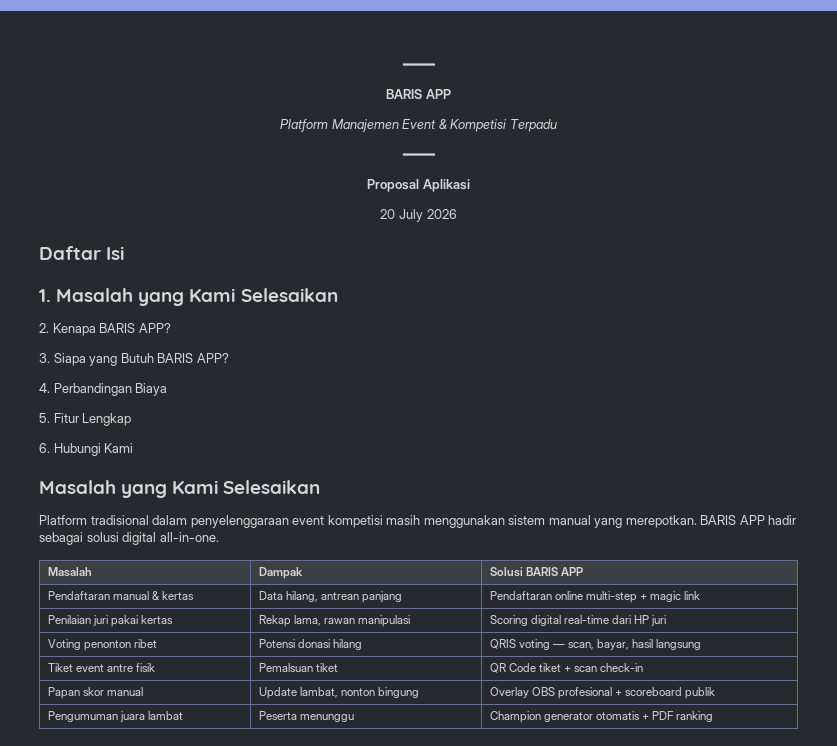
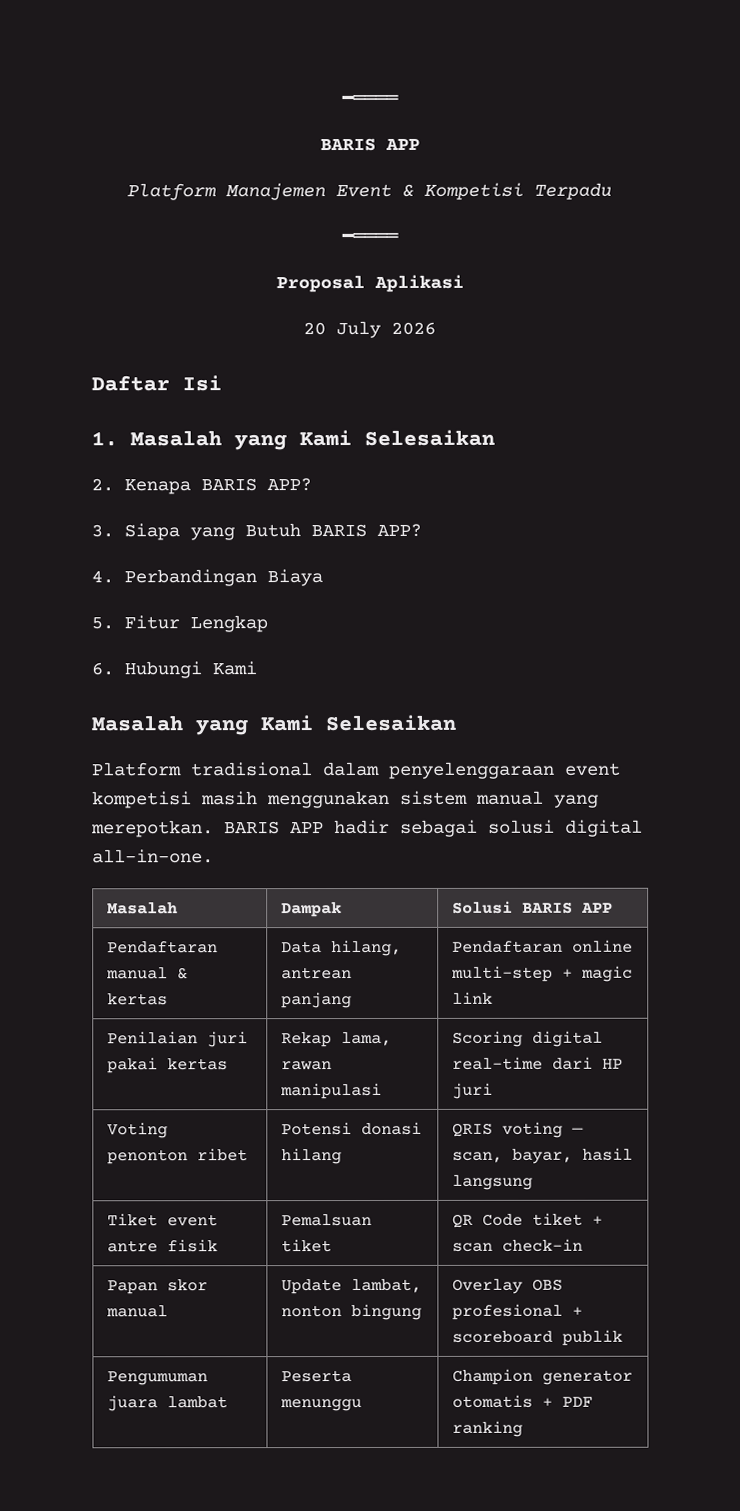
[401,63,435,69] ━━━━ -> [340,94,399,105] ━════
[401,153,435,159] ━━━━ -> [340,232,399,243] ━════

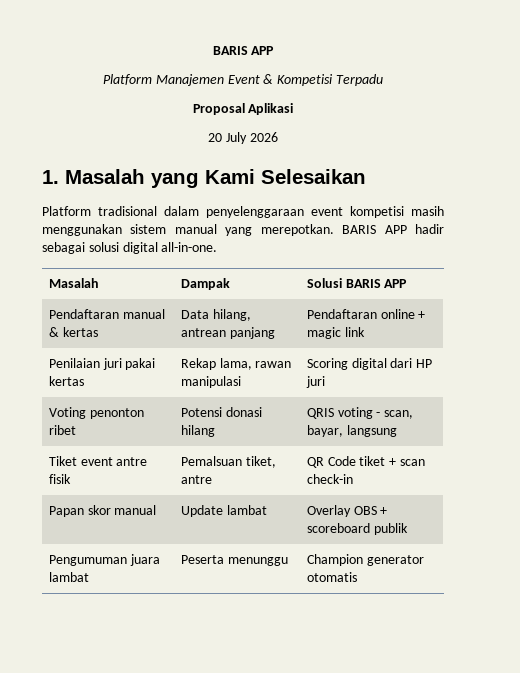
[340,94,399,105] ━════ // -> (212, 50) none
[340,232,399,243] // ━════ -> (383, 80) none
[91,375,222,392] // Daftar Isi -> (278, 137) none
[91,478,312,495] [91,523,422,541] [91,569,323,587] [91,615,268,633] [91,661,257,679] [91,714,456,736] // 2. Kenapa BARIS APP? // 3. Siapa yang Butuh BARIS APP? // 4. Perbandingan Biaya // 5. Fitur Lengkap // 6. Hubungi Kami // Masalah yang Kami Selesaikan -> (366, 176) none
[450,965,553,982] multi-step -> (415, 314) none
[451,1056,543,1070] real-time -> (387, 364) none
[570,1127,584,1134] — -> [376,412,381,417] -
[581,1147,633,1161] hasil -> (343, 431) none
[280,1239,332,1253] tiket -> [245,456,276,468] [180,475,212,484] tiket, antre
[350,1278,422,1294] [280,1303,422,1321] lambat, nonton bingung -> [226,505,267,515] lambat
[451,1303,563,1320] profesional -> (377, 510) none
[541,1396,593,1407] [451,1420,523,1437] + PDF ranking -> (357, 577) none

